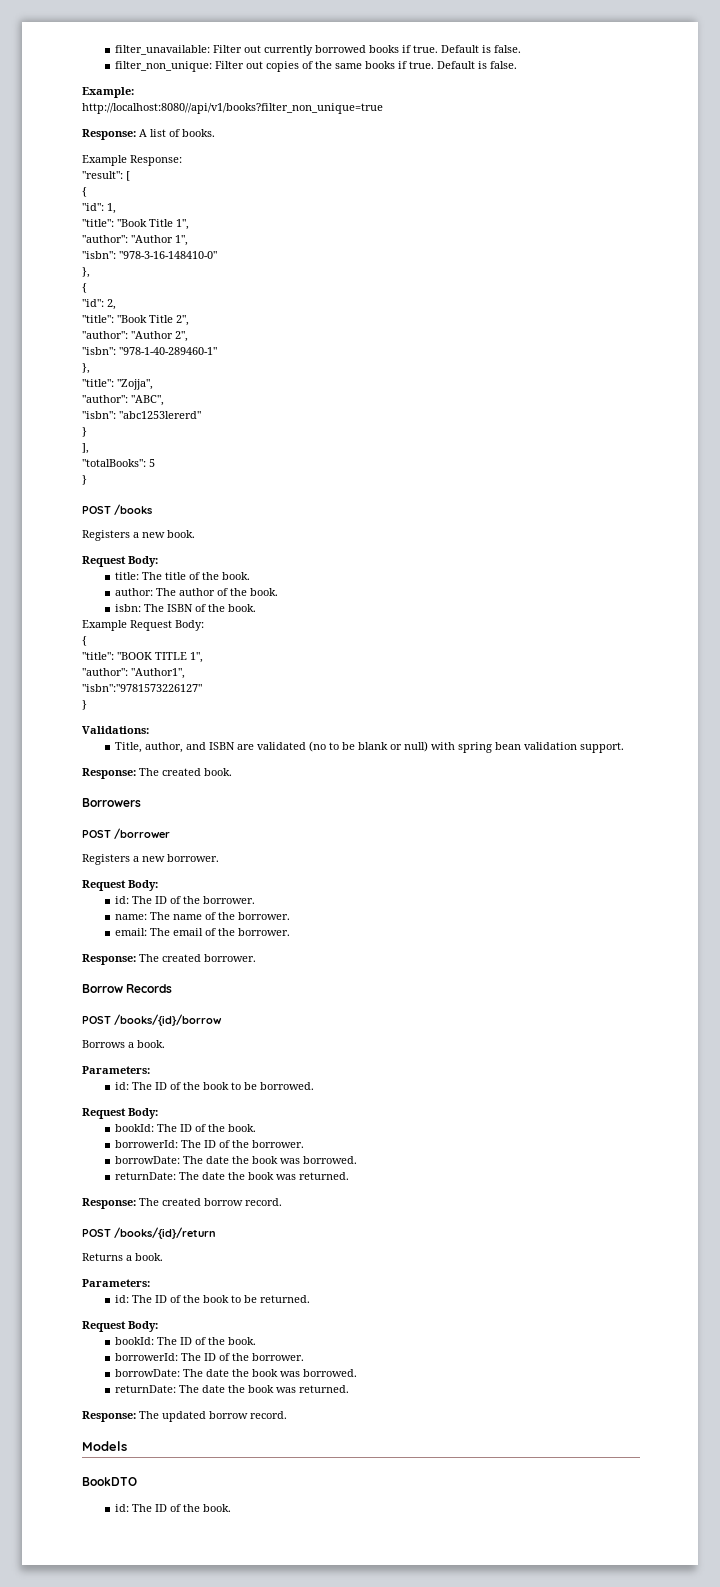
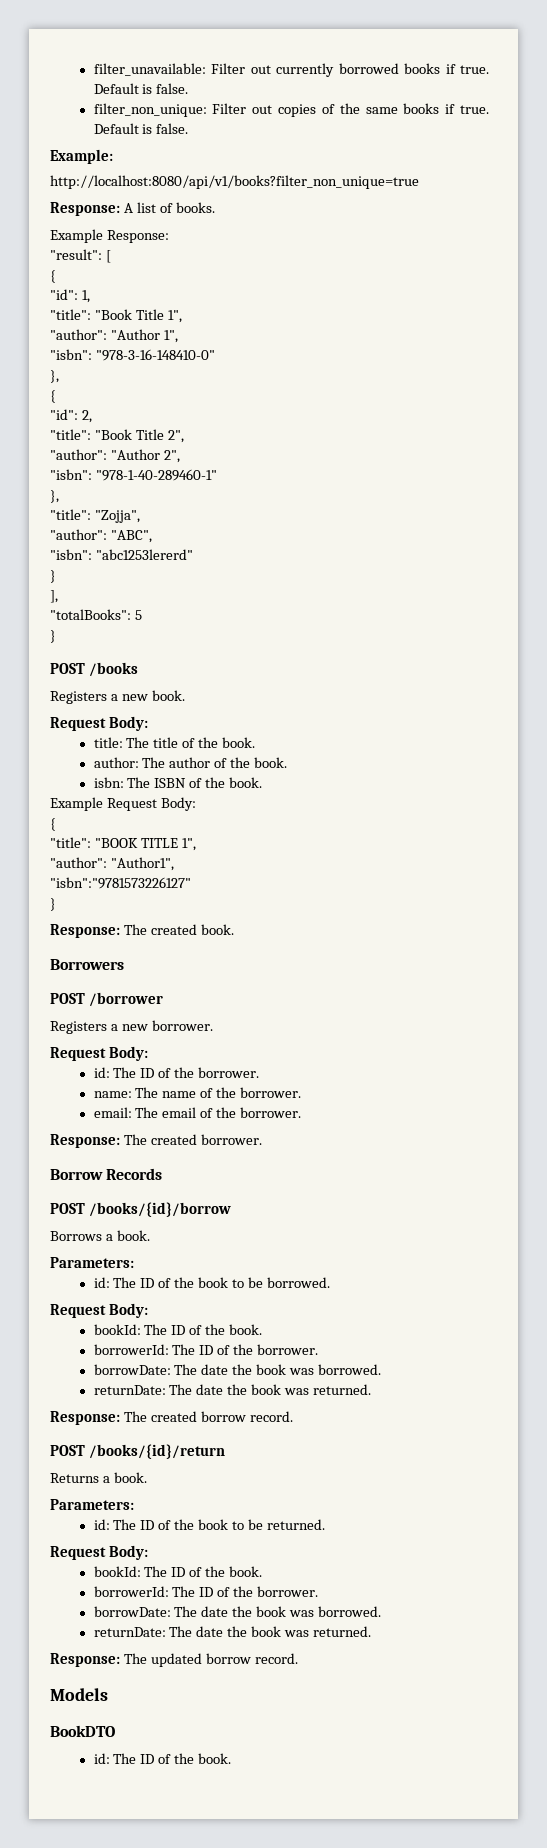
[82,103,383,114] http://localhost:8080//api/v1/books?filter_non_unique=true -> [50,175,419,189] http://localhost:8080/api/v1/books?filter_non_unique=true
[82,726,149,734] [114,741,624,753] // Validations: // Title, author, and ISBN are validated (no to be blank or null) with spring bean validation support. -> (56, 904) none

